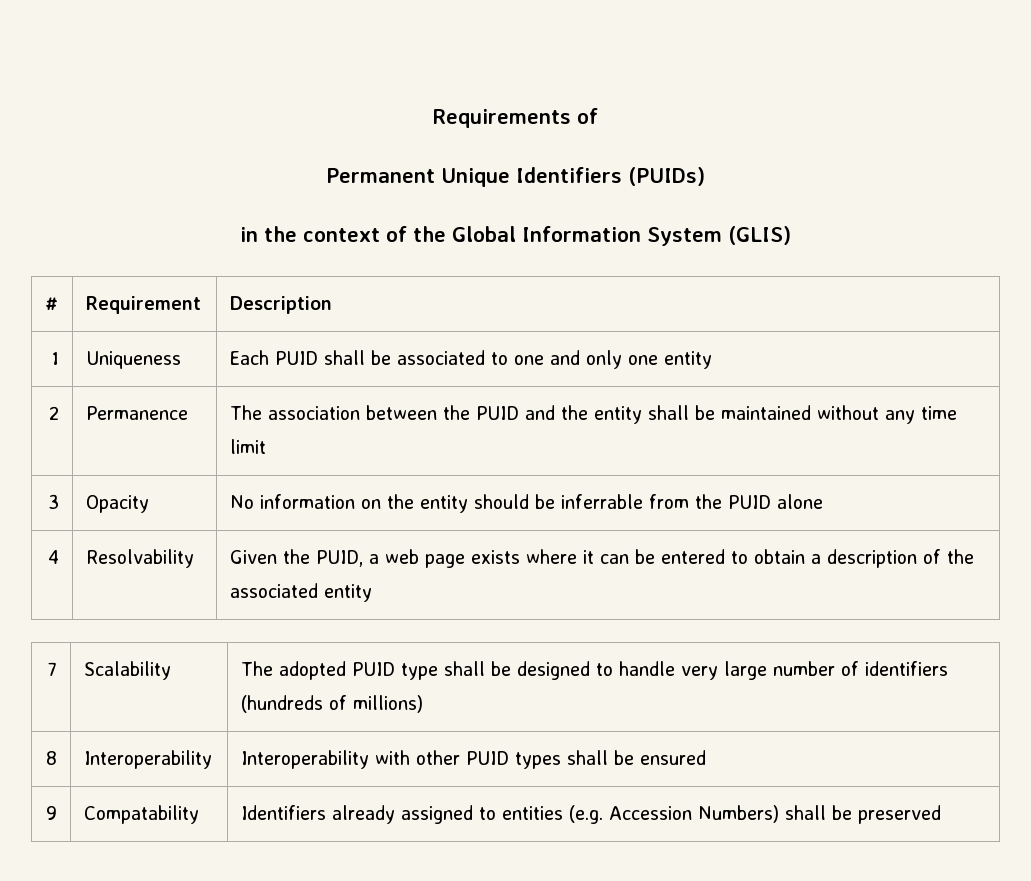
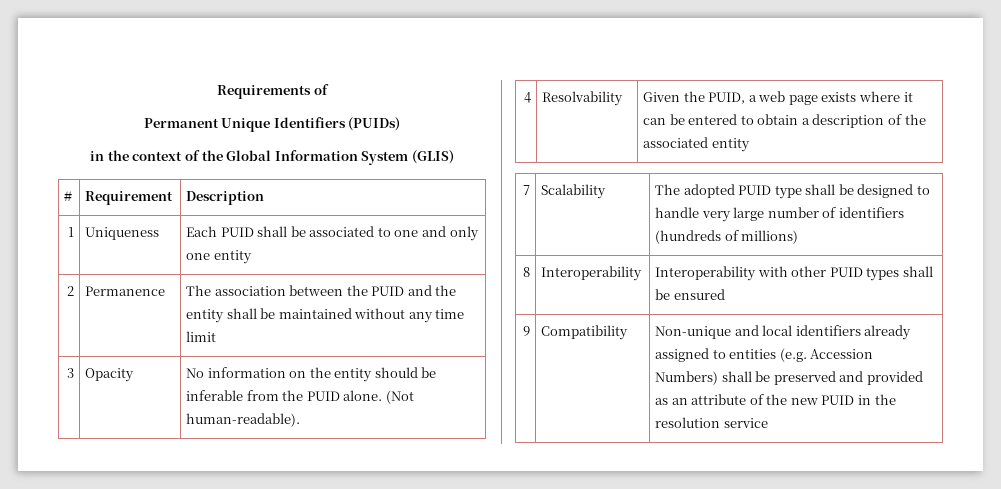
[560,494,643,509] inferrable -> [186,390,244,401] inferable
[776,494,823,509] alone -> [343,390,414,404] [186,413,301,427] alone. (Not human-readable).
[83,805,199,824] [240,805,326,820] Compatability | Identifiers -> [541,325,629,340] [655,325,861,339] Compatibility | Non-unique and local identifiers
(941, 814) none -> [839,371,923,385] [655,394,896,405] [655,417,768,428] and provided as an attribute of the new PUID in the resolution service

